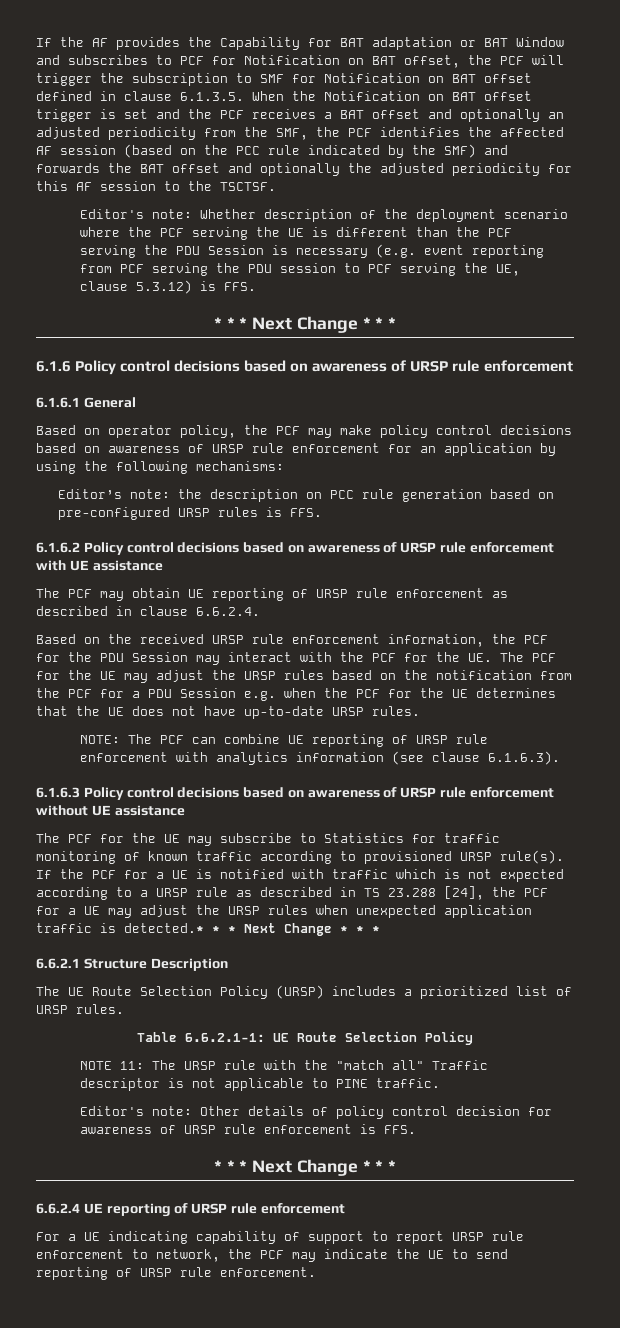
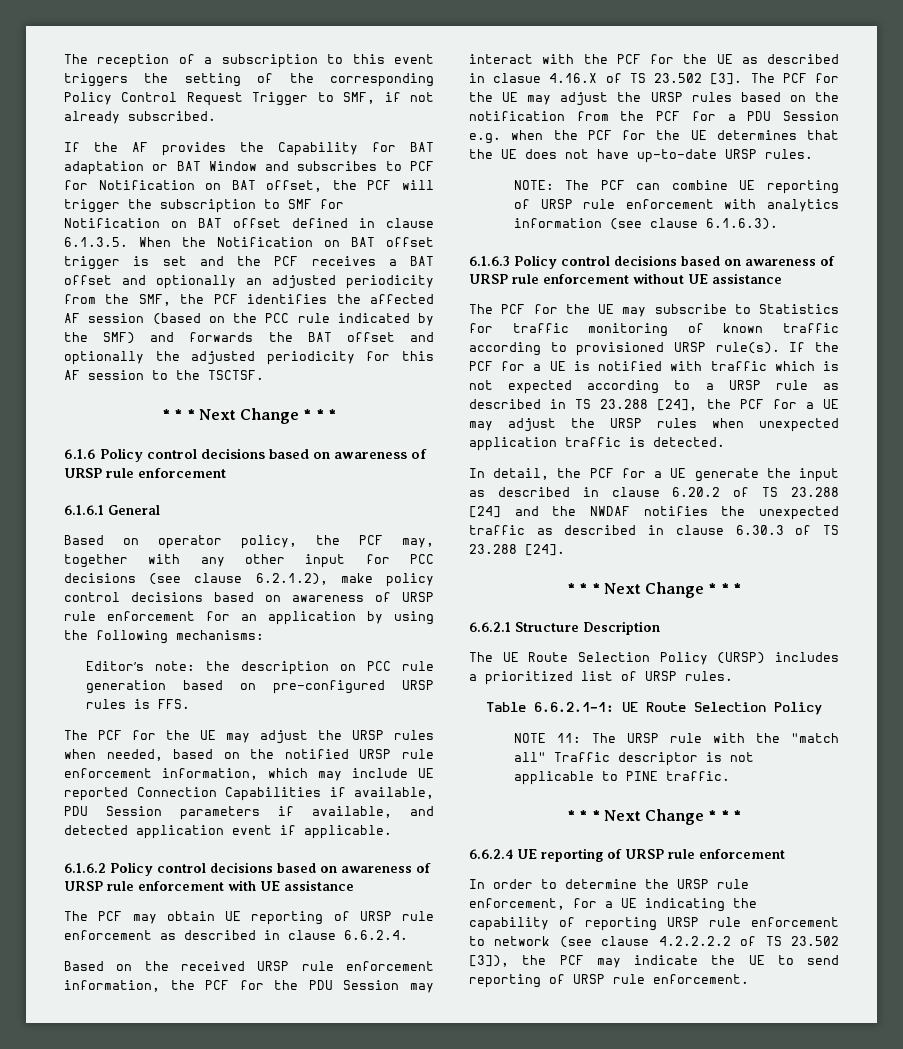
(36, 42) none -> [64,54,434,68] [64,73,434,87] [64,92,434,106] [64,111,216,124] The reception of a subscription to this event triggers the setting of the corresponding Policy Control Request Trigger to SMF, if not already subscribed. //
[80,209,569,222] [80,227,513,240] [80,244,545,258] [80,263,521,276] [80,280,257,294] // Editor's note: Whether description of the deployment scenario where the PCF serving the UE is different than the PCF serving the PDU Session is necessary (e.g. event reporting from PCF serving the PDU session to PCF serving the UE, clause 5.3.12) is FFS. -> (264, 375) none
[308,428,332,438] may -> [402,538,434,548] [64,554,434,568] [64,573,328,585] may, together with any other input for PCC decisions (see clause 6.2.1.2),
(323, 512) none -> [64,730,434,744] [64,749,434,761] [64,768,434,781] [64,787,434,801] [64,806,434,820] [64,825,392,839] // The PCF for the UE may adjust the URSP rules when needed, based on the notified URSP rule enforcement information, which may include UE reported Connection Capabilities if available, PDU Session parameters if available, and detected application event if applicable.
[468,653,492,662] UE. -> [716,54,839,64] [469,73,743,85] UE as described in clasue 4.16.X of TS 23.502 [3].
[124,923,204,933] detected.* -> [653,437,725,447] [469,468,839,482] [469,487,839,497] [469,506,839,520] [469,525,839,535] [469,544,565,556] [566,583,575,594] detected. // In detail, the PCF for a UE generate the input as described in clause 6.20.2 of TS 23.288 [24] and the NWDAF notifies the unexpected traffic as described in clause 6.30.3 of TS 23.288 [24]. // *
[80,1106,553,1119] [80,1124,417,1134] // Editor's note: Other details of policy control decision for awareness of URSP rule enforcement is FFS. -> (730, 776) none
[36,1232,60,1241] For -> [469,879,749,889] [469,898,597,910] In order to determine the URSP rule enforcement, for
(188, 1237) none -> [733,898,757,908] the
[308,1231,444,1244] support to report -> [585,917,657,931] reporting
[156,1249,220,1262] network, -> [494,936,839,948] [469,955,509,967] network (see clause 4.2.2.2.2 of TS 23.502 [3]),

